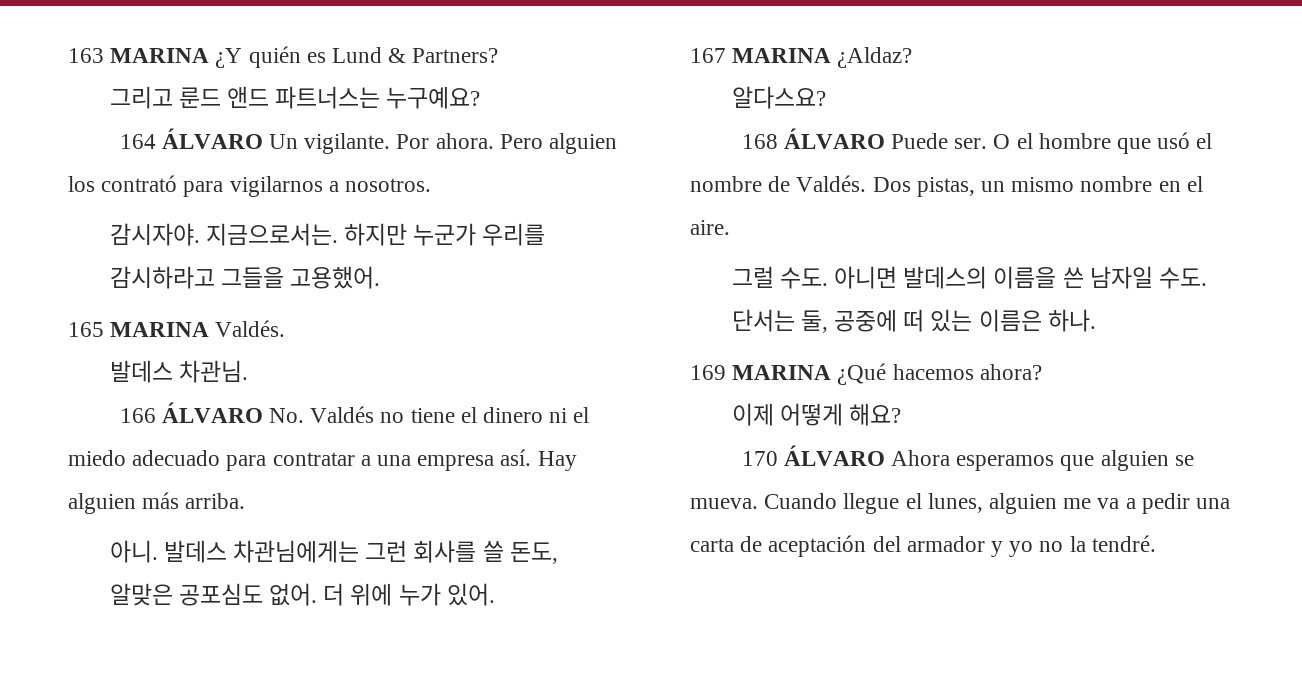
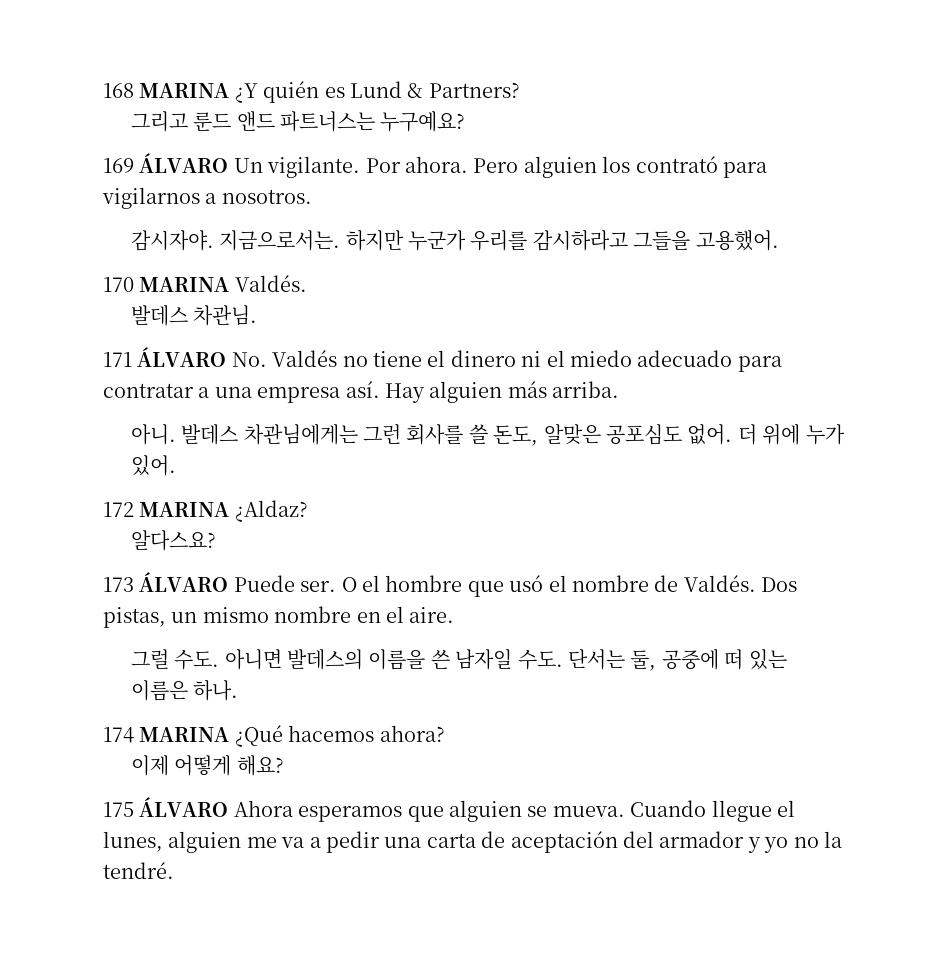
[68,48,104,63] 163 -> [103,83,134,98] 168
[119,134,156,149] 164 -> [103,158,134,173] 169
[68,322,104,337] 165 -> [103,277,134,292] 170
[119,408,156,423] 166 -> [103,352,132,367] 171
[690,48,726,63] 167 -> [103,502,134,517] 172
[741,134,778,149] 168 -> [103,577,134,592] 173
[690,365,726,380] 169 -> [103,727,134,743] 174
[741,451,778,466] 170 -> [103,802,134,817] 175

